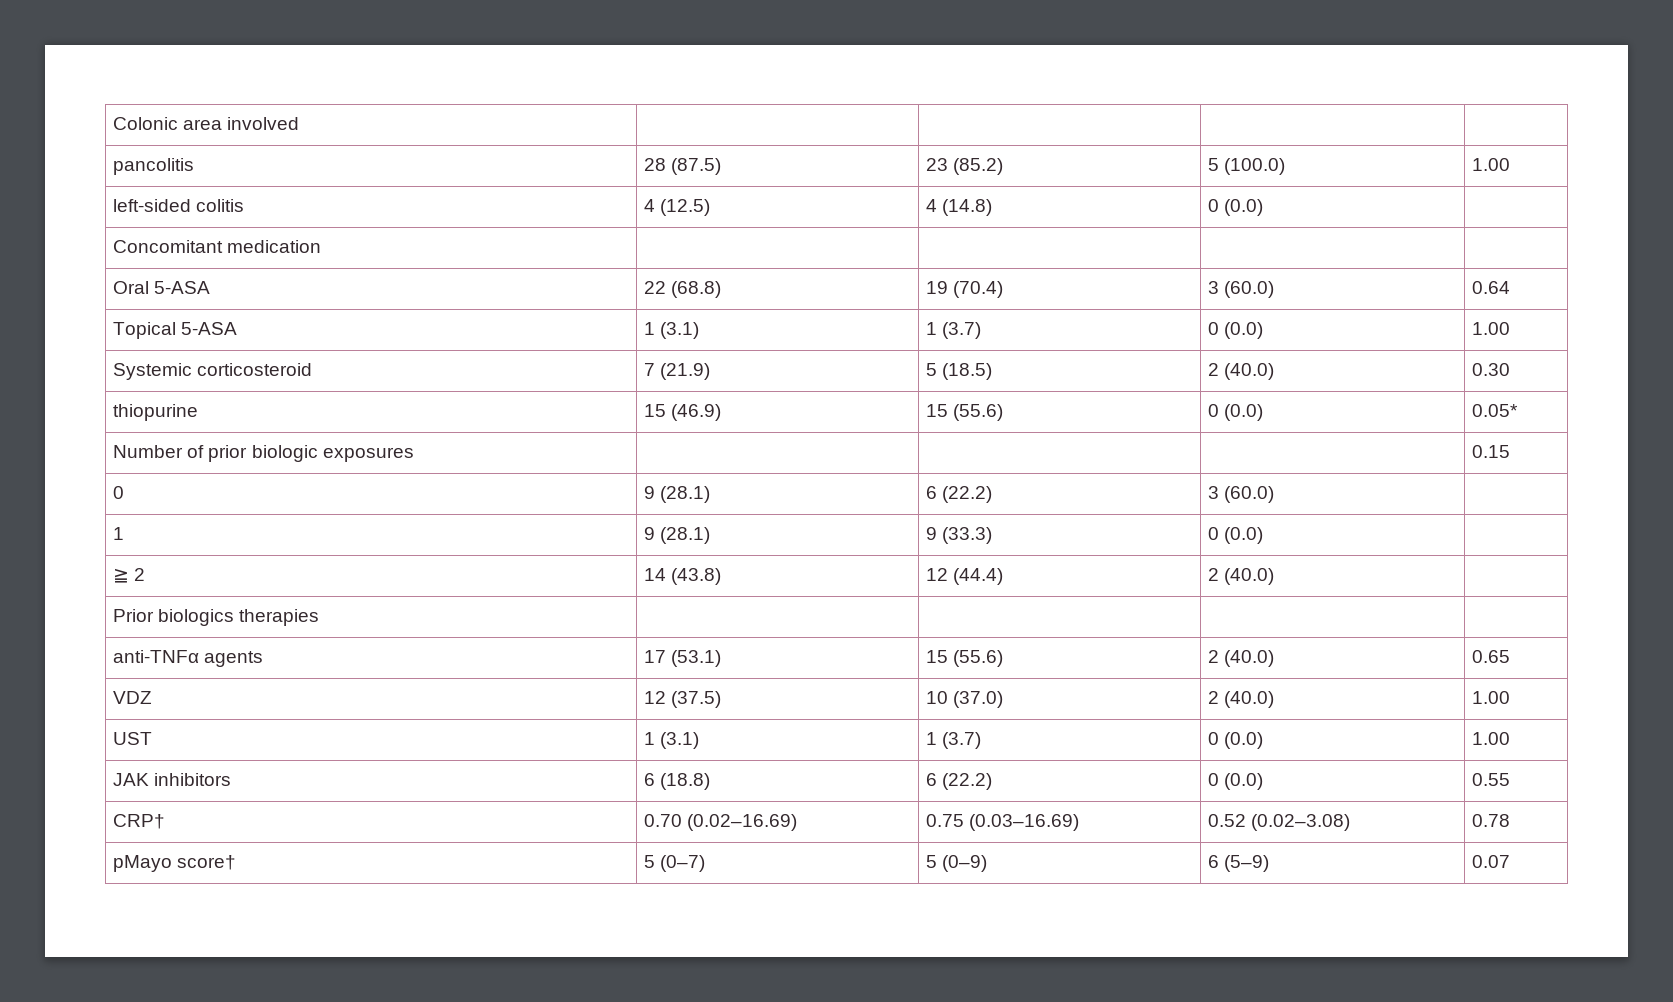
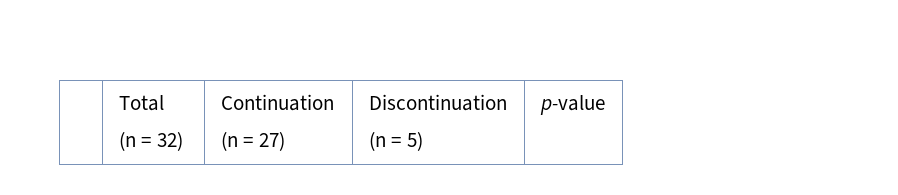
[113,117,300,130] [113,158,195,175] [644,158,722,175] [926,158,1004,175] [1208,158,1286,175] [1472,158,1511,171] [113,199,245,212] [644,199,711,216] [926,199,993,216] [1208,199,1264,216] [113,240,322,253] [113,281,211,294] [644,281,722,298] [926,281,1004,298] [1208,281,1275,298] [1472,281,1511,294] [113,322,238,339] [644,322,700,339] [926,322,982,339] [1208,322,1264,339] [1472,322,1511,335] [113,363,313,380] [644,363,711,380] [926,363,993,380] [1208,363,1275,380] [1472,363,1511,376] [113,404,199,421] [644,404,722,421] [926,404,1004,421] [1208,404,1264,421] [1472,404,1519,417] [113,445,414,462] [1472,445,1511,458] [113,486,125,499] [644,486,711,503] [926,486,993,503] [1208,486,1275,503] [113,527,125,540] [644,527,711,544] [926,527,993,544] [1208,527,1264,544] [113,568,146,583] [644,568,722,585] [926,568,1004,585] [1208,568,1275,585] [113,609,320,626] [113,650,264,667] [644,650,722,667] [926,650,1004,667] [1208,650,1275,667] [1472,650,1511,663] [113,691,153,704] [644,691,722,708] [926,691,1004,708] [1208,691,1275,708] [1472,691,1511,704] [113,732,153,745] [644,732,700,749] [926,732,982,749] [1208,732,1264,749] [1472,732,1511,745] [113,773,232,786] [644,773,711,790] [926,773,993,790] [1208,773,1264,790] [1472,773,1511,786] [113,814,166,829] [644,814,798,831] [926,814,1080,831] [1208,814,1351,831] [1472,814,1511,827] [113,855,237,872] [644,855,706,872] [926,855,988,872] [1208,855,1270,872] [1472,855,1511,868] Colonic area involved | | | | // pancolitis | 28 (87.5) | 23 (85.2) | 5 (100.0) | 1.00 // left-sided colitis | 4 (12.5) | 4 (14.8) | 0 (0.0) | // Concomitant medication | | | | // Oral 5-ASA | 22 (68.8) | 19 (70.4) | 3 (60.0) | 0.64 // Topical 5-ASA | 1 (3.1) | 1 (3.7) | 0 (0.0) | 1.00 // Systemic corticosteroid | 7 (21.9) | 5 (18.5) | 2 (40.0) | 0.30 // thiopurine | 15 (46.9) | 15 (55.6) | 0 (0.0) | 0.05* // Number of prior biologic exposures | | | | 0.15 // 0 | 9 (28.1) | 6 (22.2) | 3 (60.0) | // 1 | 9 (28.1) | 9 (33.3) | 0 (0.0) | // ≧ 2 | 14 (43.8) | 12 (44.4) | 2 (40.0) | // Prior biologics therapies | | | | // anti-TNFα agents | 17 (53.1) | 15 (55.6) | 2 (40.0) | 0.65 // VDZ | 12 (37.5) | 10 (37.0) | 2 (40.0) | 1.00 // UST | 1 (3.1) | 1 (3.7) | 0 (0.0) | 1.00 // JAK inhibitors | 6 (18.8) | 6 (22.2) | 0 (0.0) | 0.55 // CRP† | 0.70 (0.02–16.69) | 0.75 (0.03–16.69) | 0.52 (0.02–3.08) | 0.78 // pMayo score† | 5 (0–7) | 5 (0–9) | 6 (5–9) | 0.07 -> [118,95,164,111] [118,131,184,151] [220,94,334,111] [220,131,286,151] [368,94,507,111] [368,131,424,151] [539,95,605,115] | Total // (n = 32) | Continuation // (n = 27) | Discontinuation // (n = 5) | p-value

